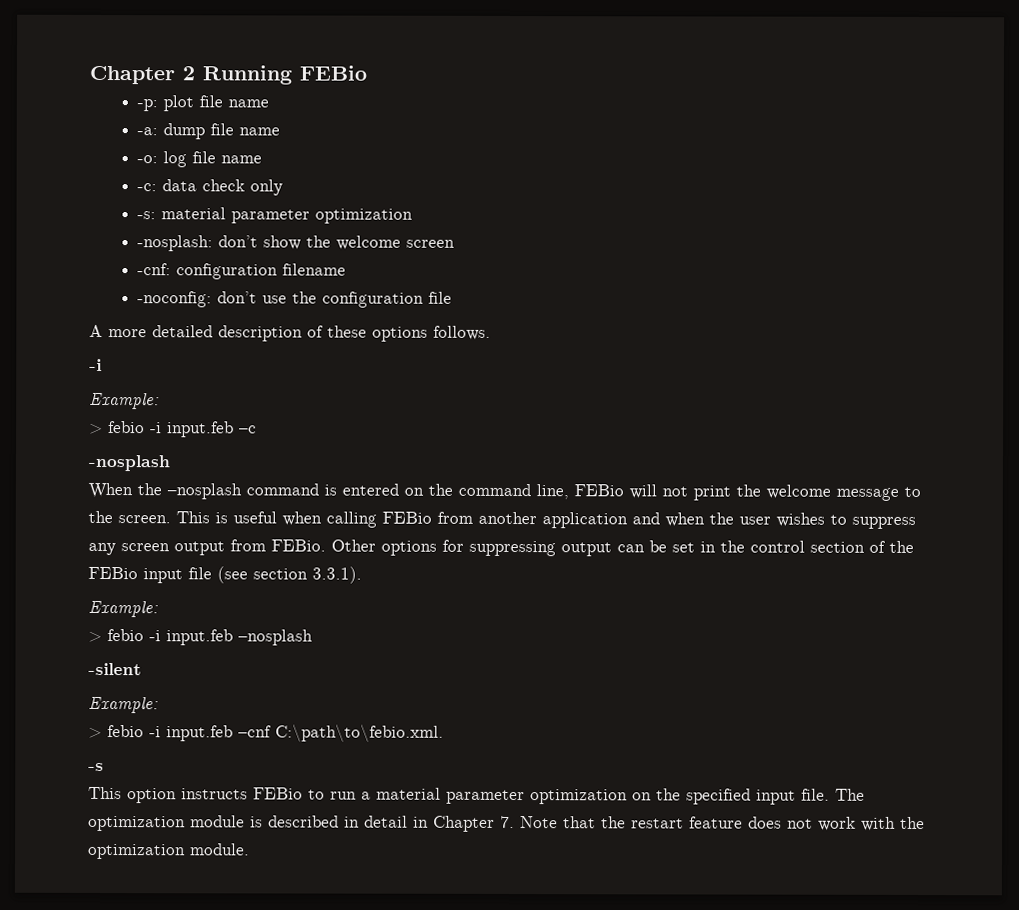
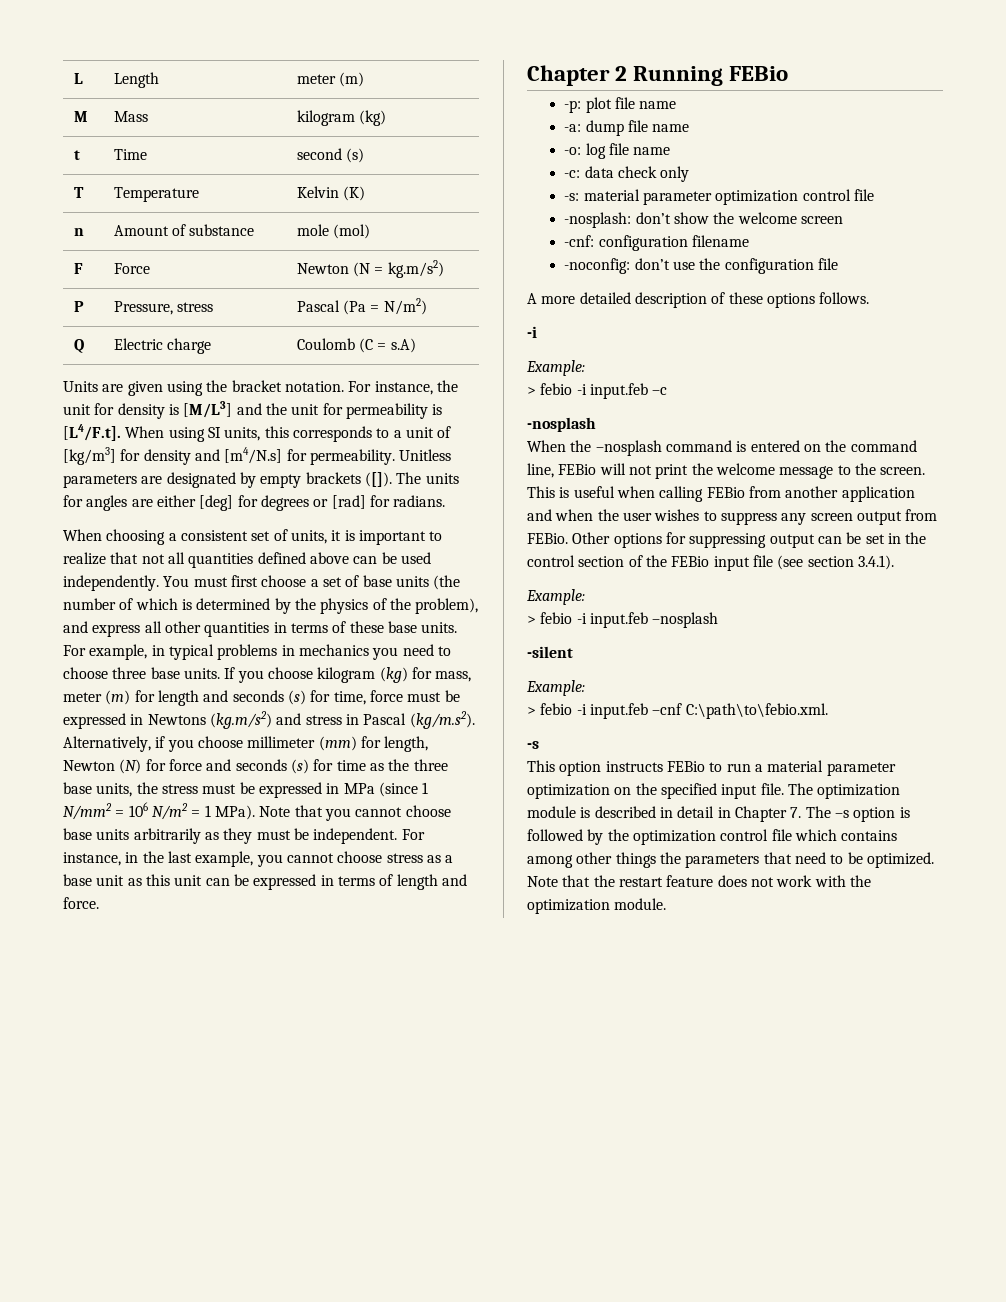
(89, 75) none -> [73,73,83,84] [113,72,159,88] [296,72,364,87] [73,111,88,122] [113,111,148,122] [296,110,386,126] [73,150,80,160] [113,149,147,160] [296,148,364,163] [73,187,84,198] [113,187,199,202] [296,186,365,201] [73,228,84,236] [113,224,255,236] [296,224,370,239] [73,263,83,274] [113,263,150,274] [296,260,444,278] [73,301,84,312] [113,301,213,315] [296,298,427,315] [73,339,84,353] [113,338,211,354] [296,338,416,353] [63,380,458,396] [63,401,443,419] [63,424,452,442] [63,447,452,465] [63,472,459,488] [63,495,446,511] [63,529,443,545] [63,552,431,568] [63,575,461,591] [63,598,479,614] [63,621,458,637] [63,644,451,660] [63,667,472,683] [63,690,460,706] [63,711,475,729] [63,736,429,752] [63,759,448,774] [63,782,429,798] [63,802,451,821] [63,828,425,844] [63,851,454,867] [63,874,467,890] [63,897,99,909] L | Length | meter (m) // M | Mass | kilogram (kg) // t | Time | second (s) // T | Temperature | Kelvin (K) // n | Amount of substance | mole (mol) // F | Force | Newton (N = kg.m/s2) // P | Pressure, stress | Pascal (Pa = N/m2) // Q | Electric charge | Coulomb (C = s.A) // Units are given using the bracket notation. For instance, the unit for density is [M/L3] and the unit for permeability is [L4/F.t]. When using SI units, this corresponds to a unit of [kg/m3] for density and [m4/N.s] for permeability. Unitless parameters are designated by empty brackets ([]). The units for angles are either [deg] for degrees or [rad] for radians. // When choosing a consistent set of units, it is important to realize that not all quantities defined above can be used independently. You must first choose a set of base units (the number of which is determined by the physics of the problem), and express all other quantities in terms of these base units. For example, in typical problems in mechanics you need to choose three base units. If you choose kilogram (kg) for mass, meter (m) for length and seconds (s) for time, force must be expressed in Newtons (kg.m/s2) and stress in Pascal (kg/m.s2). Alternatively, if you choose millimeter (mm) for length, Newton (N) for force and seconds (s) for time as the three base units, the stress must be expressed in MPa (since 1 N/mm2 = 106 N/m2 = 1 MPa). Note that you cannot choose base units arbitrarily as they must be independent. For instance, in the last example, you cannot choose stress as a base unit as this unit can be expressed in terms of length and force. //
(414, 216) none -> [802,189,875,201] control file
[312,566,362,584] 3.3.1). -> [857,555,894,570] 3.4.1).
(515, 822) none -> [805,806,910,822] [527,829,898,845] [527,852,934,868] The –s option is followed by the optimization control file which contains among other things the parameters that need to be optimized.

